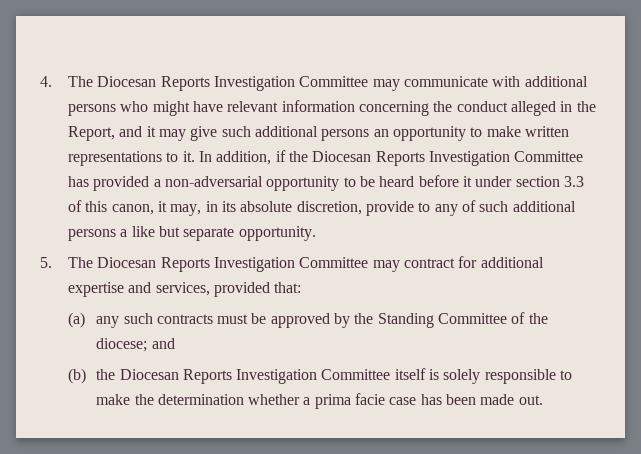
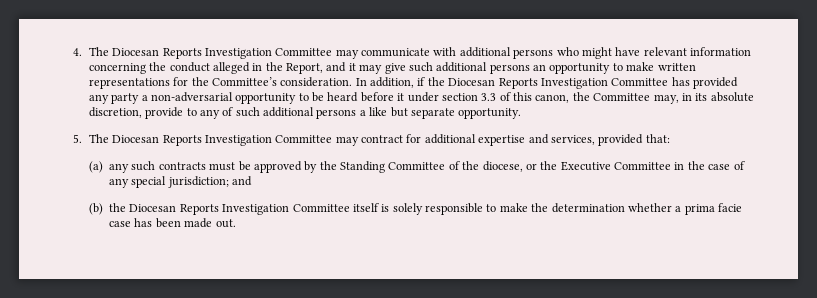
[166,151,195,162] to it. -> [173,77,353,87] for the Committee’s consideration.
(150, 183) none -> [88,93,140,104] any party
[158,201,168,212] it -> [572,92,651,101] the Committee
[96,338,148,352] diocese; -> [482,161,745,172] [109,176,229,188] diocese, or the Executive Committee in the case of any special jurisdiction;

